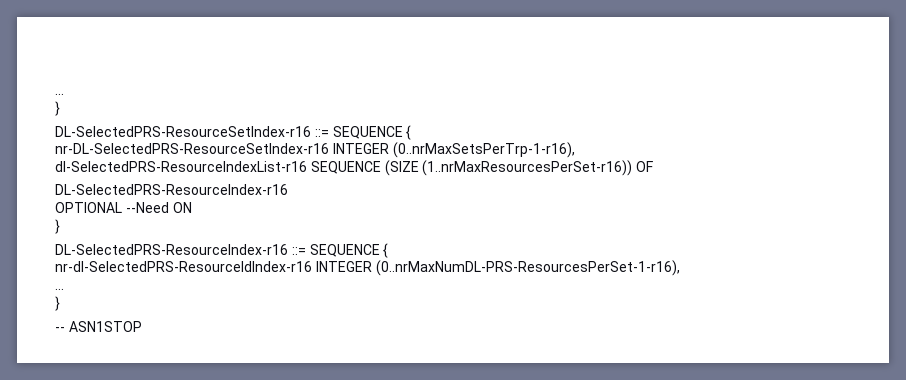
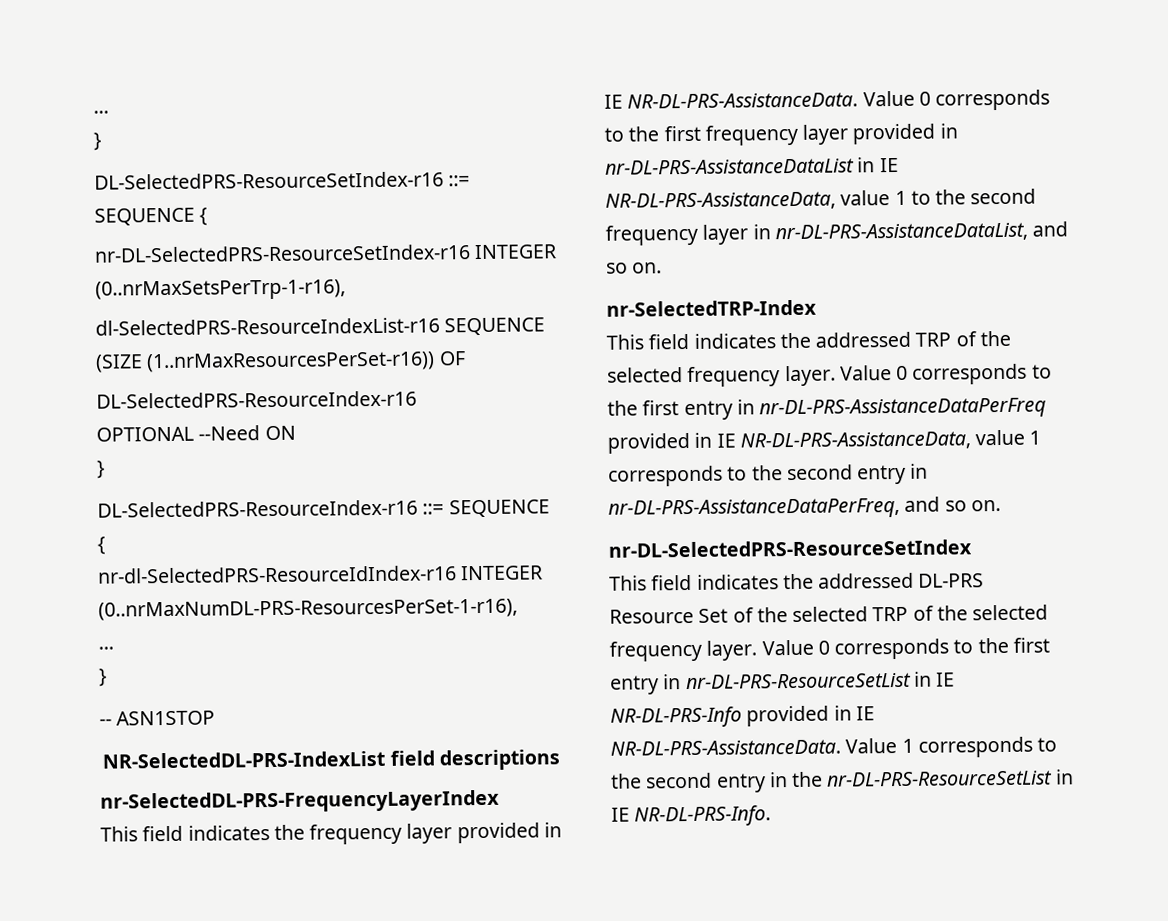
(142, 326) none -> [102,749,560,771] [100,789,500,814] [100,822,562,845] [604,89,1051,111] [604,123,958,146] [605,157,899,175] [605,188,1037,211] [605,221,1069,246] [606,262,663,274] [606,299,817,317] [606,330,1011,350] [607,363,1052,388] [607,397,1047,421] [607,429,1042,454] [608,463,929,487] [608,496,1001,520] [608,539,972,558] [609,572,985,591] [609,604,1049,624] [609,637,1050,662] [610,671,956,695] [610,705,875,728] [610,736,1058,758] [611,769,1074,793] [611,805,772,827] // NR-SelectedDL-PRS-IndexList field descriptions // nr-SelectedDL-PRS-FrequencyLayerIndex // This field indicates the frequency layer provided in IE NR-DL-PRS-AssistanceData. Value 0 corresponds to the first frequency layer provided in nr-DL-PRS-AssistanceDataList in IE NR-DL-PRS-AssistanceData, value 1 to the second frequency layer in nr-DL-PRS-AssistanceDataList, and so on. // nr-SelectedTRP-Index // This field indicates the addressed TRP of the selected frequency layer. Value 0 corresponds to the first entry in nr-DL-PRS-AssistanceDataPerFreq provided in IE NR-DL-PRS-AssistanceData, value 1 corresponds to the second entry in nr-DL-PRS-AssistanceDataPerFreq, and so on. // nr-DL-SelectedPRS-ResourceSetIndex // This field indicates the addressed DL-PRS Resource Set of the selected TRP of the selected frequency layer. Value 0 corresponds to the first entry in nr-DL-PRS-ResourceSetList in IE NR-DL-PRS-Info provided in IE NR-DL-PRS-AssistanceData. Value 1 corresponds to the second entry in the nr-DL-PRS-ResourceSetList in IE NR-DL-PRS-Info.

